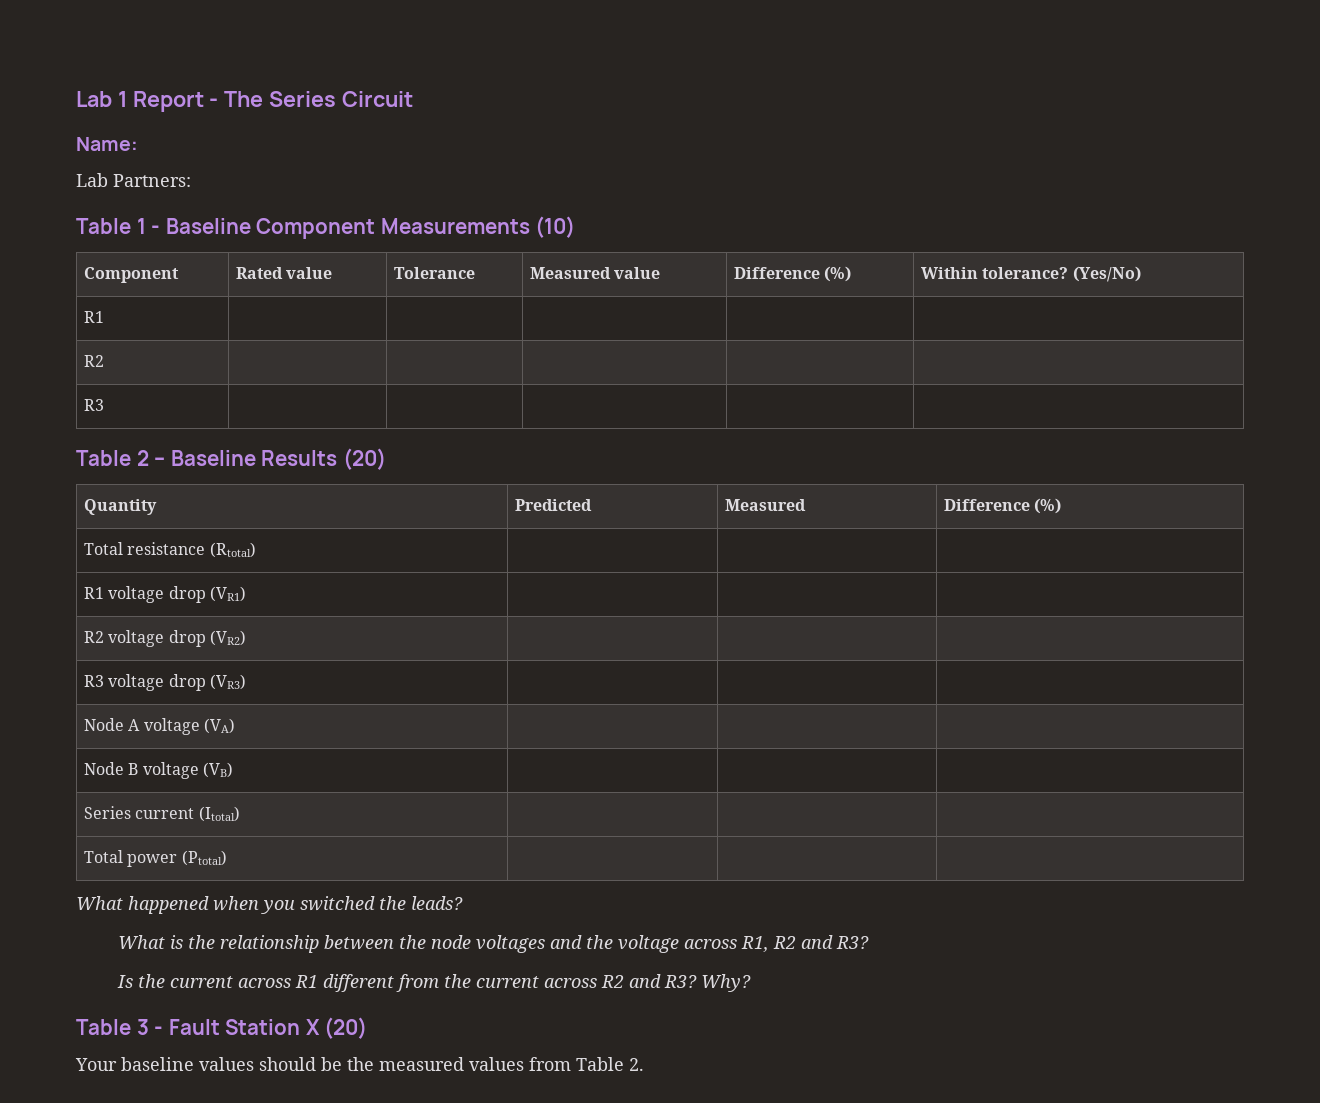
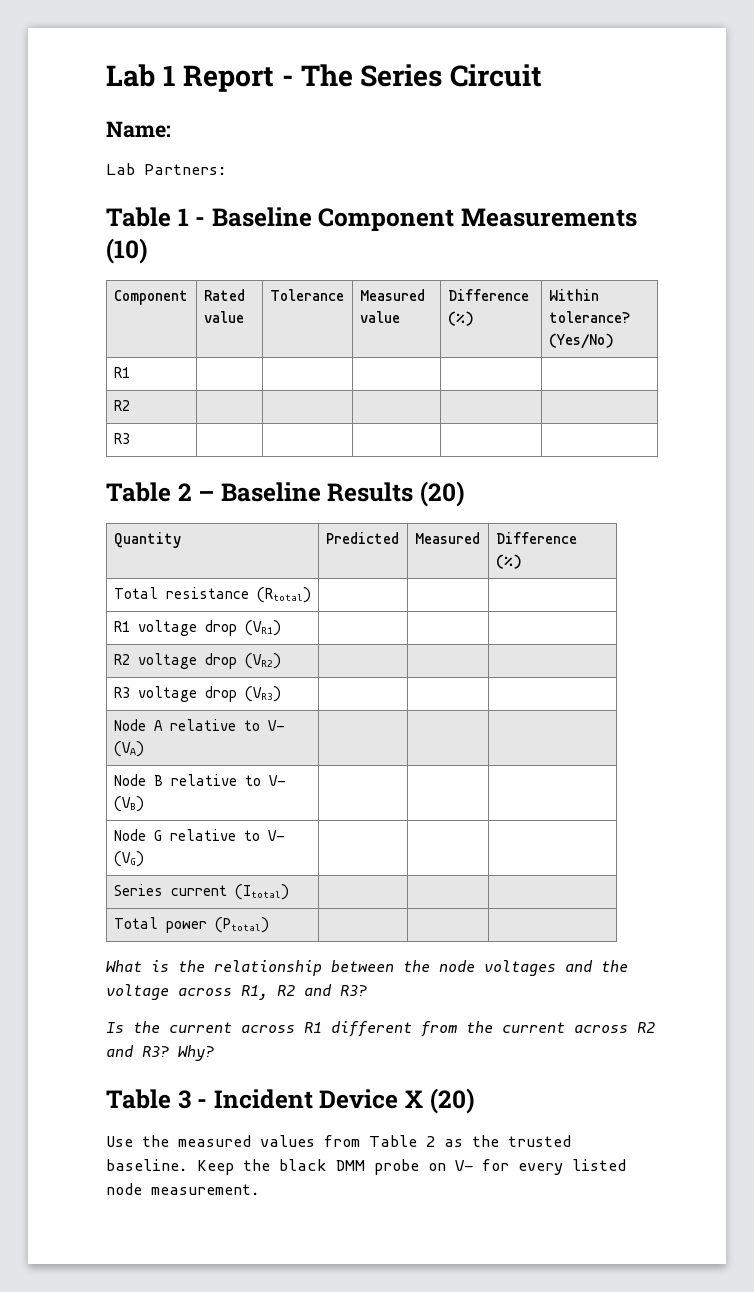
[143,718,200,735] voltage -> [169,719,285,731] relative to V-
[142,762,234,779] voltage (VB) -> [170,774,286,786] [113,796,144,812] [113,829,285,841] [113,851,144,867] relative to V- (VB) | | | // Node G relative to V- (VG)
[76,896,463,914] // What happened when you switched the leads? -> (269, 925) none
[168,1019,301,1035] Fault Station -> [213,1089,399,1109] Incident Device
[75,1057,342,1071] Your baseline values should be -> [106,1136,133,1147] Use
[629,1058,644,1071] 2. -> [426,1135,571,1147] [106,1159,626,1175] [106,1183,260,1195] 2 as the trusted baseline. Keep the black DMM probe on V− for every listed node measurement.

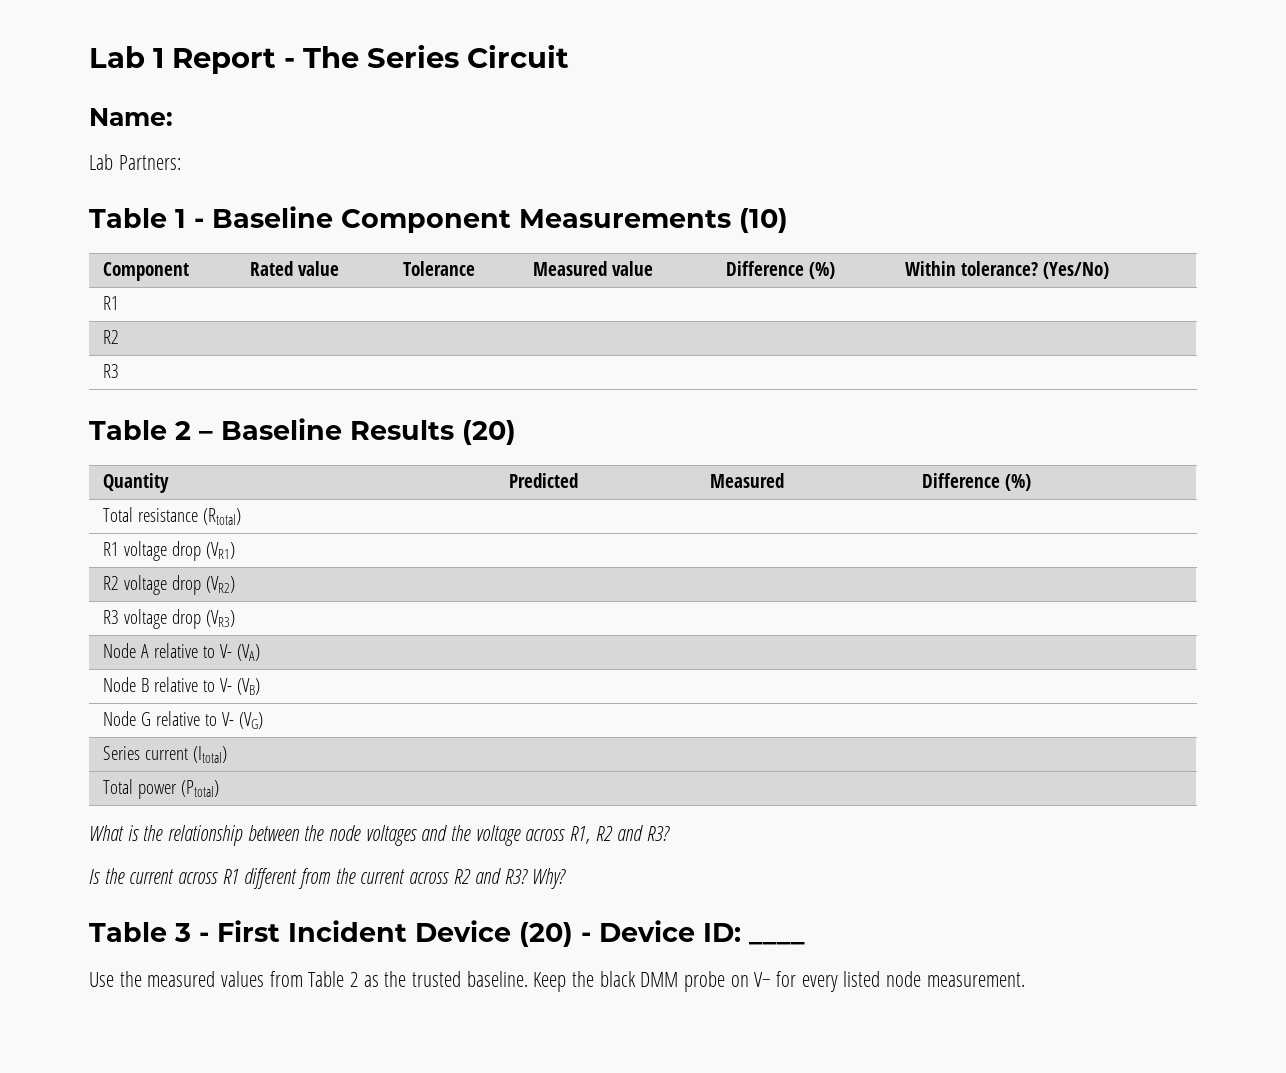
(208, 1103) none -> [217,920,280,942] First
[405,1088,475,1114] X (20) -> [519,920,741,947] [749,942,805,945] (20) - Device ID: ____

